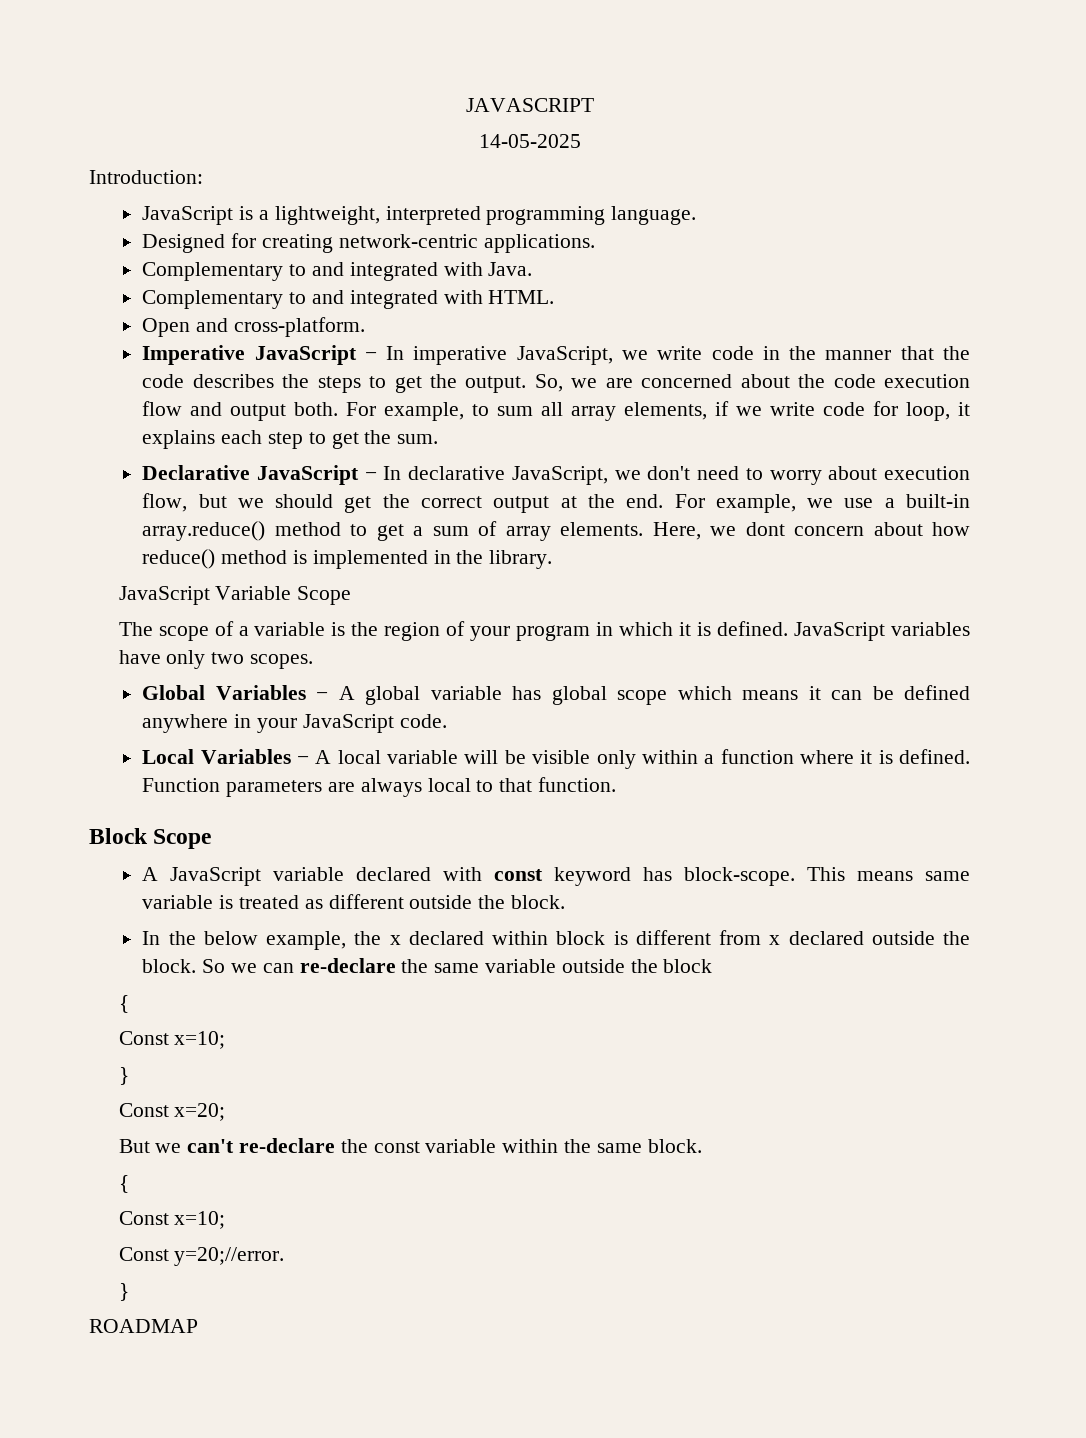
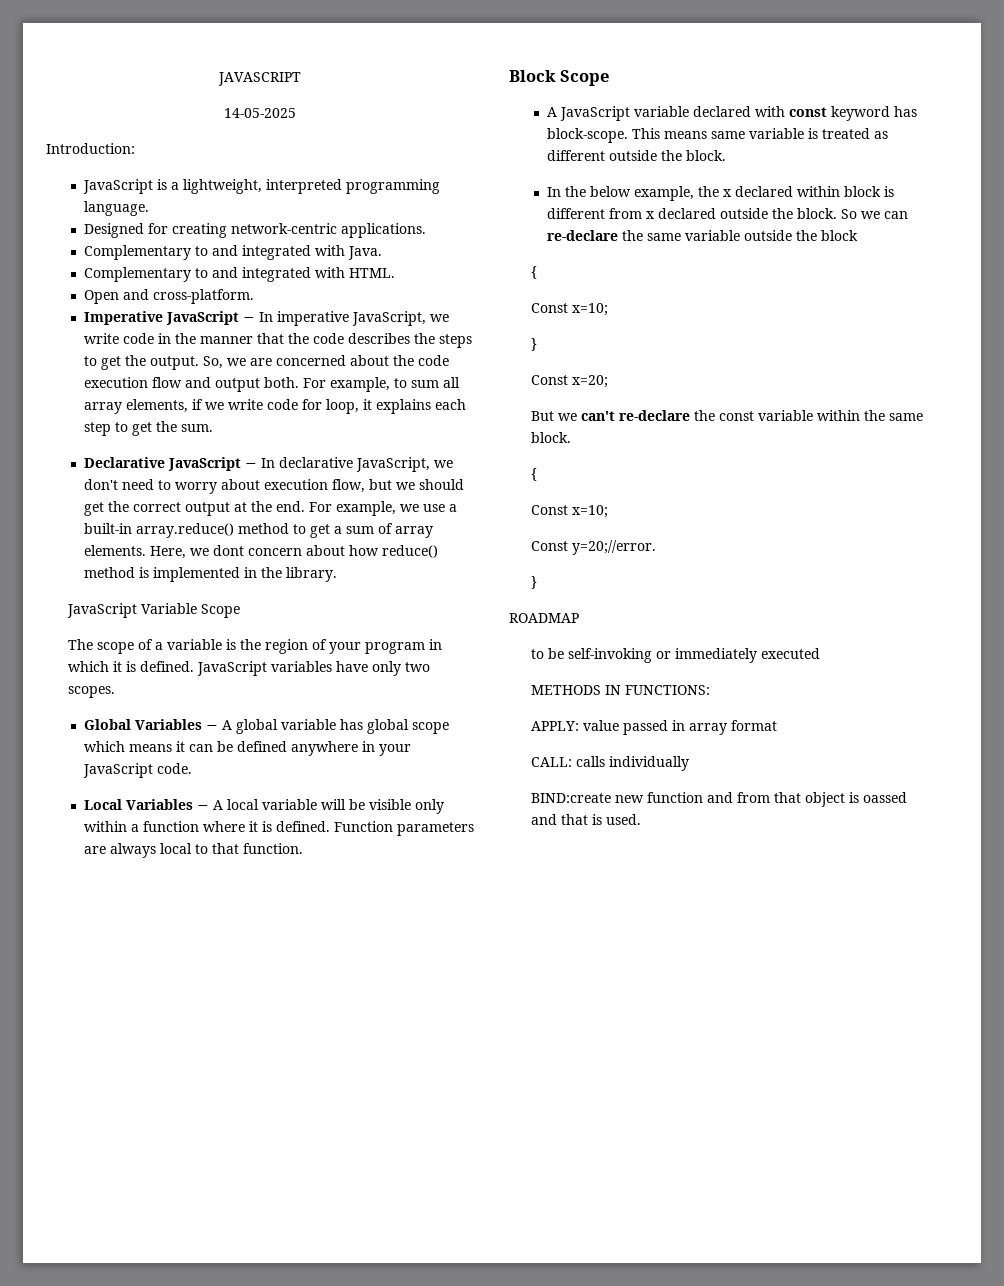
(198, 1326) none -> [531,648,821,663] [531,685,711,695] [531,720,778,735] [531,756,690,771] [531,792,908,807] [531,814,642,825] // to be self-invoking or immediately executed // METHODS IN FUNCTIONS: // APPLY: value passed in array format // CALL: calls individually // BIND:create new function and from that object is oassed and that is used.

